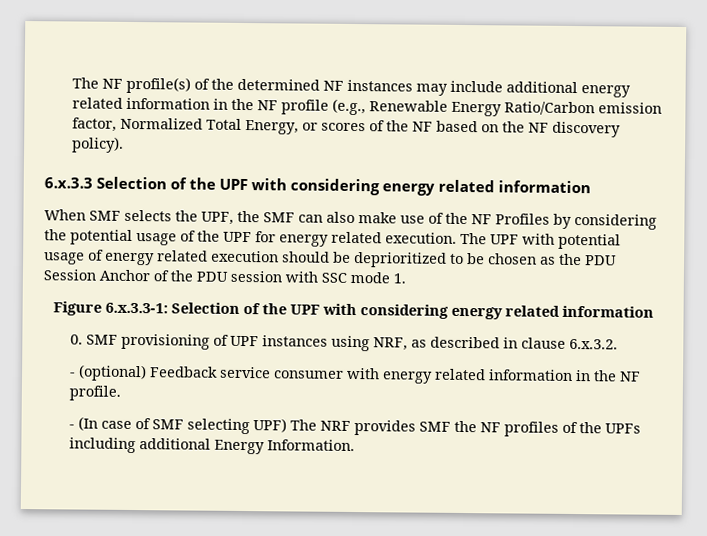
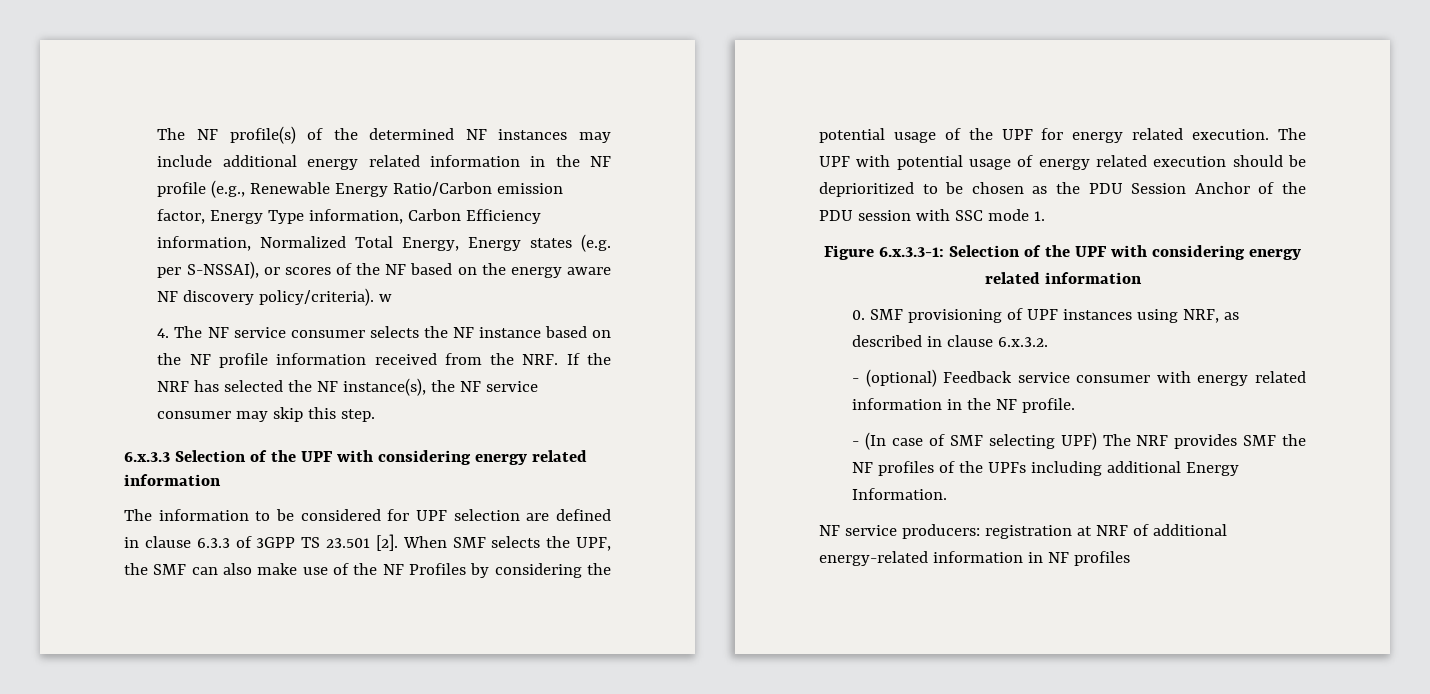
[120,117,300,135] Normalized Total Energy, -> [210,209,542,224] [157,234,611,252] [157,261,259,279] Energy Type information, Carbon Efficiency information, Normalized Total Energy, Energy states (e.g. per S-NSSAI),
[528,121,622,138] [72,136,125,153] NF discovery policy). -> [510,267,612,278] [157,288,393,306] [157,326,611,338] [157,353,611,368] [157,378,539,396] [157,407,376,422] energy aware NF discovery policy/criteria). w // 4. The NF service consumer selects the NF instance based on the NF profile information received from the NRF. If the NRF has selected the NF instance(s), the NF service consumer may skip this step.
(591, 187) none -> [124,509,611,521] [124,534,398,551] The information to be considered for UPF selection are defined in clause 6.3.3 of 3GPP TS 23.501 [2].
(356, 445) none -> [819,524,1227,539] [819,551,1130,566] // NF service producers: registration at NRF of additional energy-related information in NF profiles

